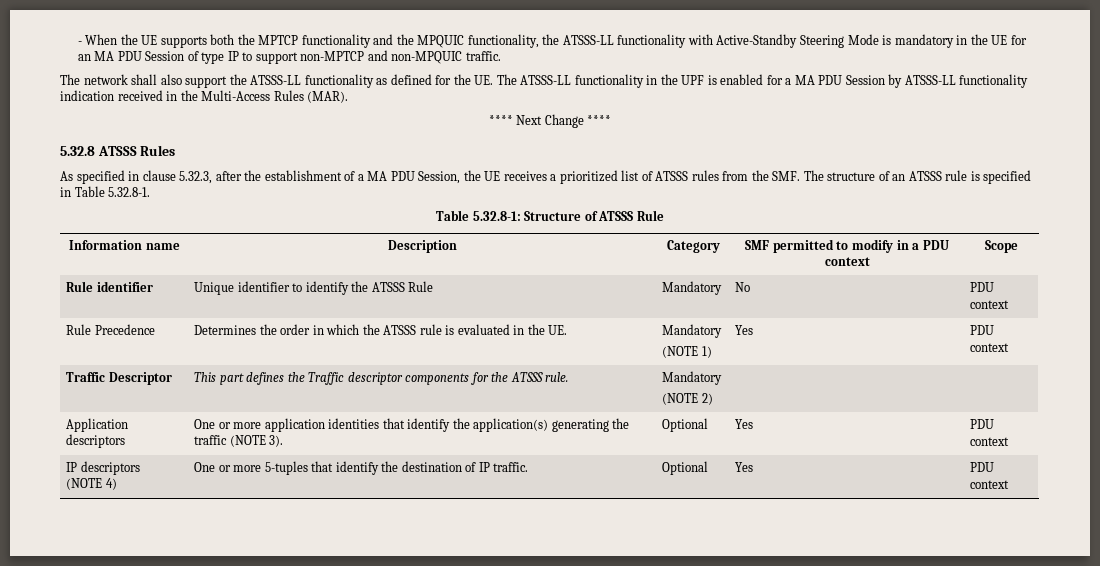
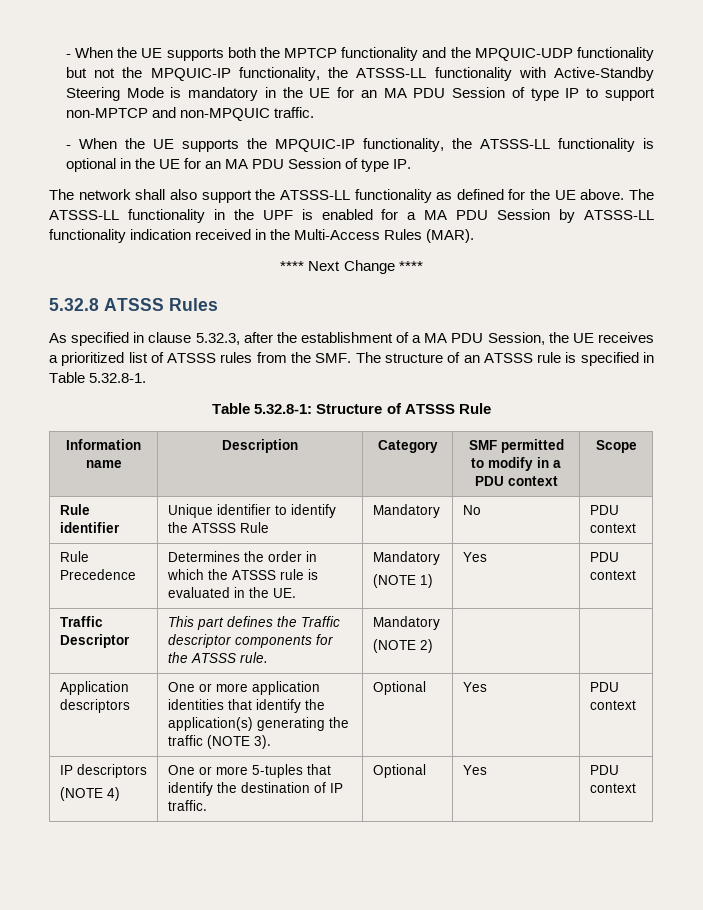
[417,35,465,48] MPQUIC -> [474,47,654,61] [65,67,231,81] MPQUIC-UDP functionality but not the MPQUIC-IP
(501, 56) none -> [65,138,654,152] [65,158,412,172] // - When the UE supports the MPQUIC-IP functionality, the ATSSS-LL functionality is optional in the UE for an MA PDU Session of type IP.
[474,75,494,85] UE. -> [554,189,625,200] UE above.

